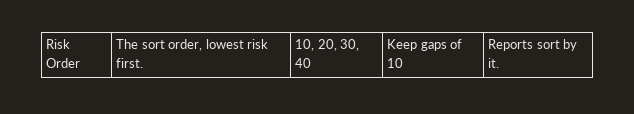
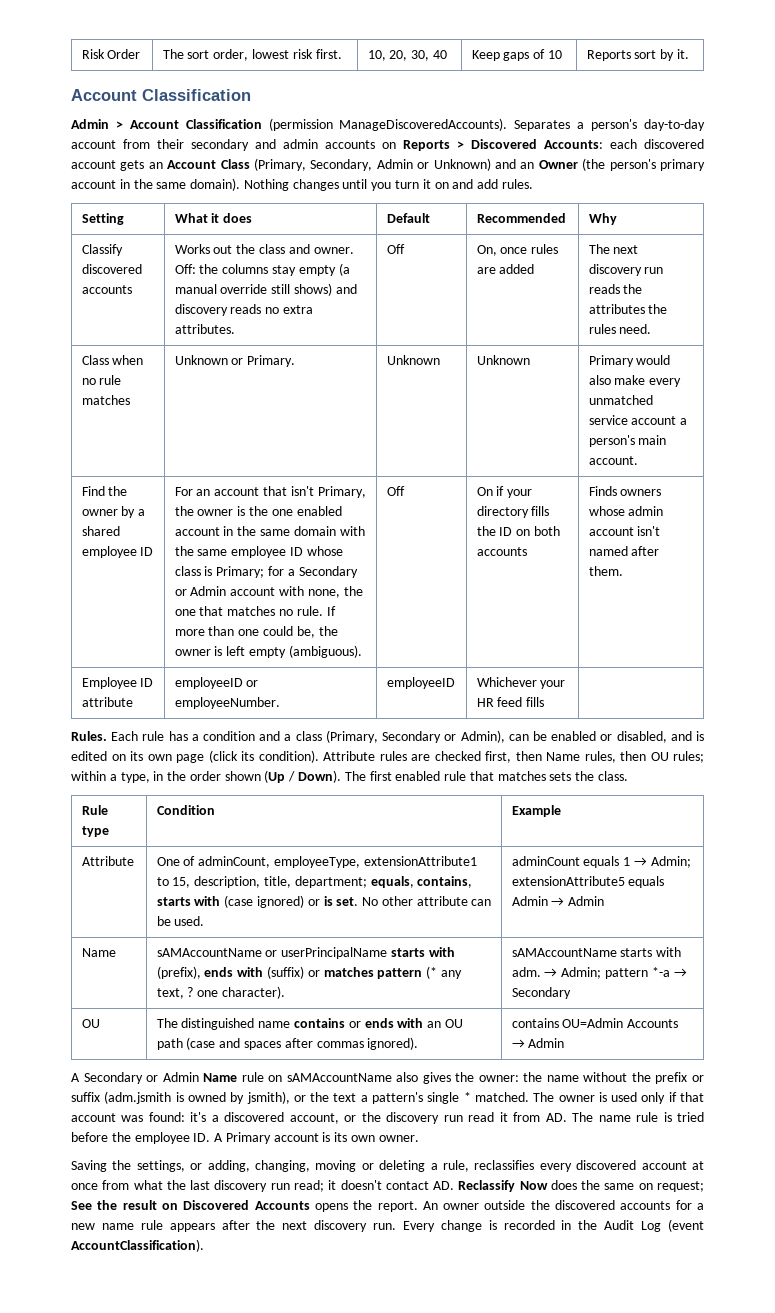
(500, 63) none -> [71,89,251,101] [71,118,706,131] [71,139,704,151] [71,158,705,171] [71,178,533,191] [81,213,124,225] [174,213,253,223] [386,213,430,223] [476,213,566,223] [588,213,617,225] [81,244,123,256] [81,264,142,274] [81,285,132,294] [174,244,354,254] [174,263,350,276] [174,283,357,296] [174,304,313,316] [174,324,235,334] [386,244,405,254] [476,244,559,256] [476,264,535,274] [588,244,639,254] [588,264,664,276] [588,284,643,294] [588,304,668,314] [588,324,652,334] [81,355,144,365] [81,375,122,385] [81,395,130,405] [174,355,296,367] [386,355,440,365] [476,355,530,365] [588,355,671,367] [588,375,682,387] [588,395,653,405] [588,415,688,425] [588,435,667,447] [588,456,638,465] [81,486,128,496] [81,506,146,518] [81,526,120,536] [81,546,154,558] [174,486,366,498] [174,506,342,516] [174,526,365,536] [174,546,343,558] [174,566,358,578] [174,586,363,598] [174,606,336,616] [174,626,338,638] [174,645,362,658] [386,486,405,496] [476,486,533,498] [476,506,550,518] [476,526,560,536] [476,547,527,556] [588,486,662,496] [588,506,664,516] [588,526,661,536] [588,546,660,556] [588,566,623,576] [81,677,154,689] [81,697,133,707] [174,677,259,689] [174,697,280,709] [386,677,455,689] [476,677,566,689] [476,697,545,707] [71,730,704,743] [71,750,704,763] [71,770,629,783] [81,805,108,815] [81,826,109,837] [156,805,215,815] [511,805,561,817] [81,856,134,866] [156,856,477,868] [156,876,473,888] [156,895,492,908] [156,916,205,926] [511,856,691,868] [511,876,665,888] [511,896,605,906] [81,948,116,957] [156,947,455,959] [156,966,462,979] [156,986,285,999] [511,947,682,957] [511,967,687,979] [511,987,571,999] [81,1019,100,1028] [156,1018,463,1030] [156,1037,419,1050] [511,1018,679,1028] [511,1038,565,1048] [71,1072,704,1084] [71,1091,704,1104] [71,1112,704,1124] [71,1132,419,1144] [71,1160,704,1172] [71,1180,705,1192] [71,1200,704,1212] [71,1219,704,1232] [71,1239,204,1252] // Account Classification // Admin > Account Classification (permission ManageDiscoveredAccounts). Separates a person's day-to-day account from their secondary and admin accounts on Reports > Discovered Accounts: each discovered account gets an Account Class (Primary, Secondary, Admin or Unknown) and an Owner (the person's primary account in the same domain). Nothing changes until you turn it on and add rules. // Setting | What it does | Default | Recommended | Why // Classify discovered accounts | Works out the class and owner. Off: the columns stay empty (a manual override still shows) and discovery reads no extra attributes. | Off | On, once rules are added | The next discovery run reads the attributes the rules need. // Class when no rule matches | Unknown or Primary. | Unknown | Unknown | Primary would also make every unmatched service account a person's main account. // Find the owner by a shared employee ID | For an account that isn't Primary, the owner is the one enabled account in the same domain with the same employee ID whose class is Primary; for a Secondary or Admin account with none, the one that matches no rule. If more than one could be, the owner is left empty (ambiguous). | Off | On if your directory fills the ID on both accounts | Finds owners whose admin account isn't named after them. // Employee ID attribute | employeeID or employeeNumber. | employeeID | Whichever your HR feed fills | // Rules. Each rule has a condition and a class (Primary, Secondary or Admin), can be enabled or disabled, and is edited on its own page (click its condition). Attribute rules are checked first, then Name rules, then OU rules; within a type, in the order shown (Up / Down). The first enabled rule that matches sets the class. // Rule type | Condition | Example // Attribute | One of adminCount, employeeType, extensionAttribute1 to 15, description, title, department; equals, contains, starts with (case ignored) or is set. No other attribute can be used. | adminCount equals 1 → Admin; extensionAttribute5 equals Admin → Admin // Name | sAMAccountName or userPrincipalName starts with (prefix), ends with (suffix) or matches pattern (* any text, ? one character). | sAMAccountName starts with adm. → Admin; pattern *-a → Secondary // OU | The distinguished name contains or ends with an OU path (case and spaces after commas ignored). | contains OU=Admin Accounts → Admin // A Secondary or Admin Name rule on sAMAccountName also gives the owner: the name without the prefix or suffix (adm.jsmith is owned by jsmith), or the text a pattern's single * matched. The owner is used only if that account was found: it's a discovered account, or the discovery run read it from AD. The name rule is tried before the employee ID. A Primary account is its own owner. // Saving the settings, or adding, changing, moving or deleting a rule, reclassifies every discovered account at once from what the last discovery run read; it doesn't contact AD. Reclassify Now does the same on request; See the result on Discovered Accounts opens the report. An owner outside the discovered accounts for a new name rule appears after the next discovery run. Every change is recorded in the Audit Log (event AccountClassification).

